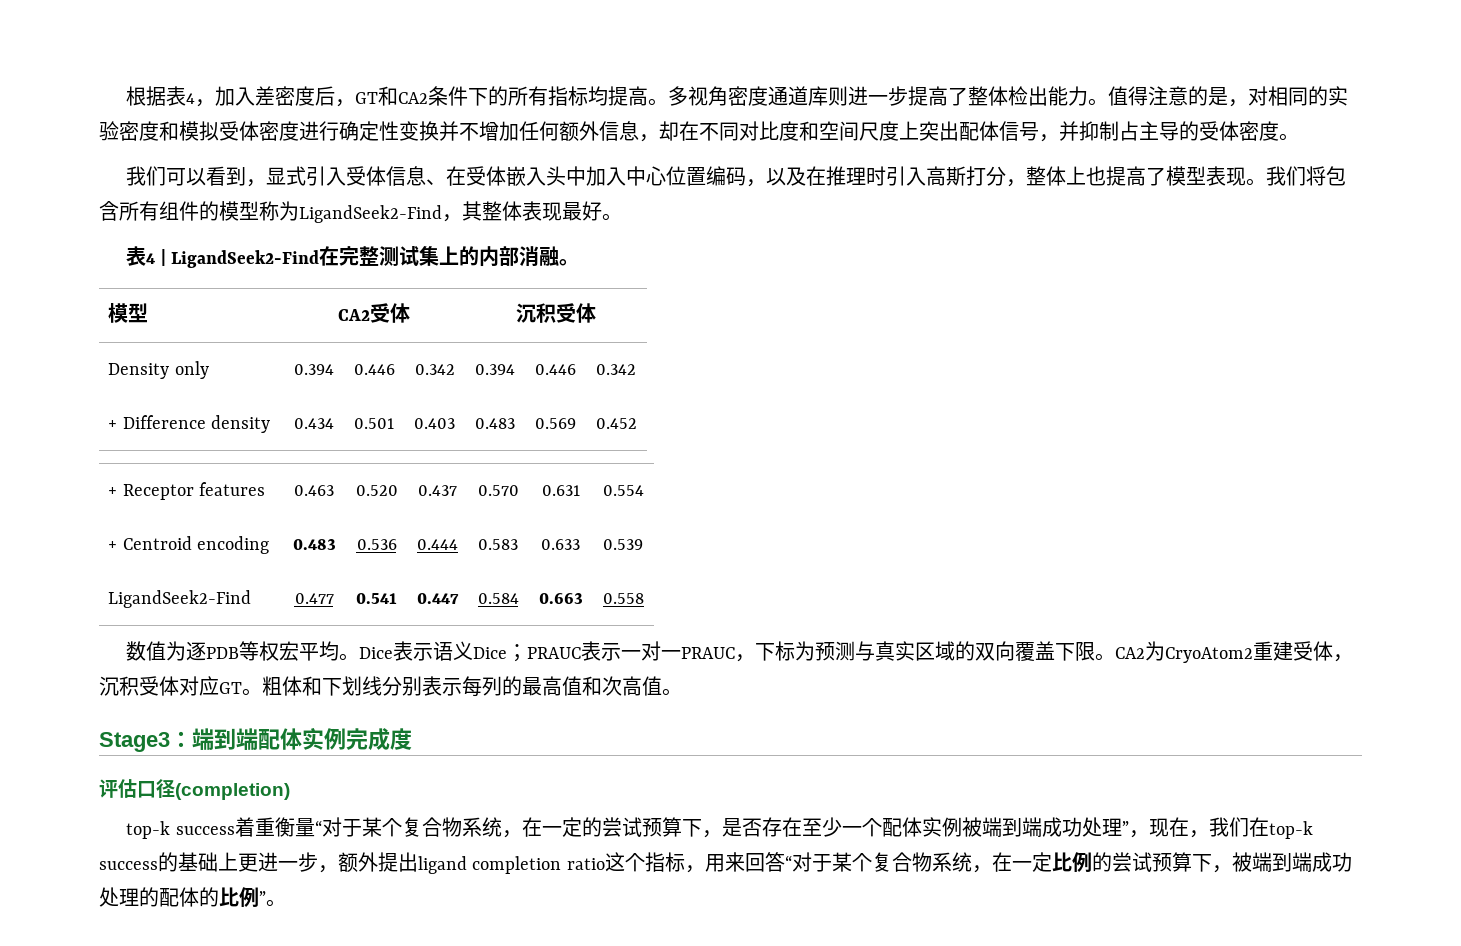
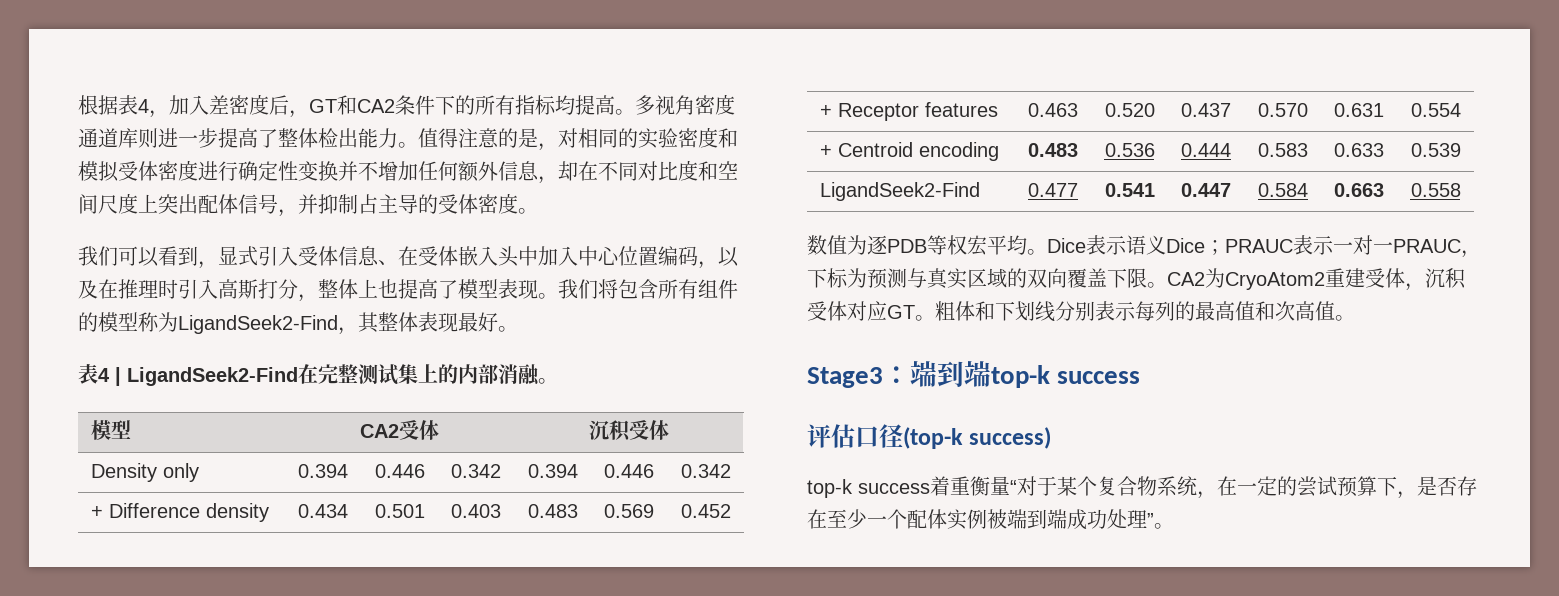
[258,727,412,751] 配体实例完成度 -> [991,365,1141,388] top-k success
[175,783,290,800] (completion) -> [903,427,1052,449] (top-k success)
[1128,817,1313,839] [99,852,1352,874] [99,887,266,907] ，现在，我们在top-k success的基础上更进一步，额外提出ligand completion ratio这个指标，用来回答“对于某个复合物系统，在一定比例的尝试预算下，被端到端成功处理的配体的比例” -> (1154, 520) none

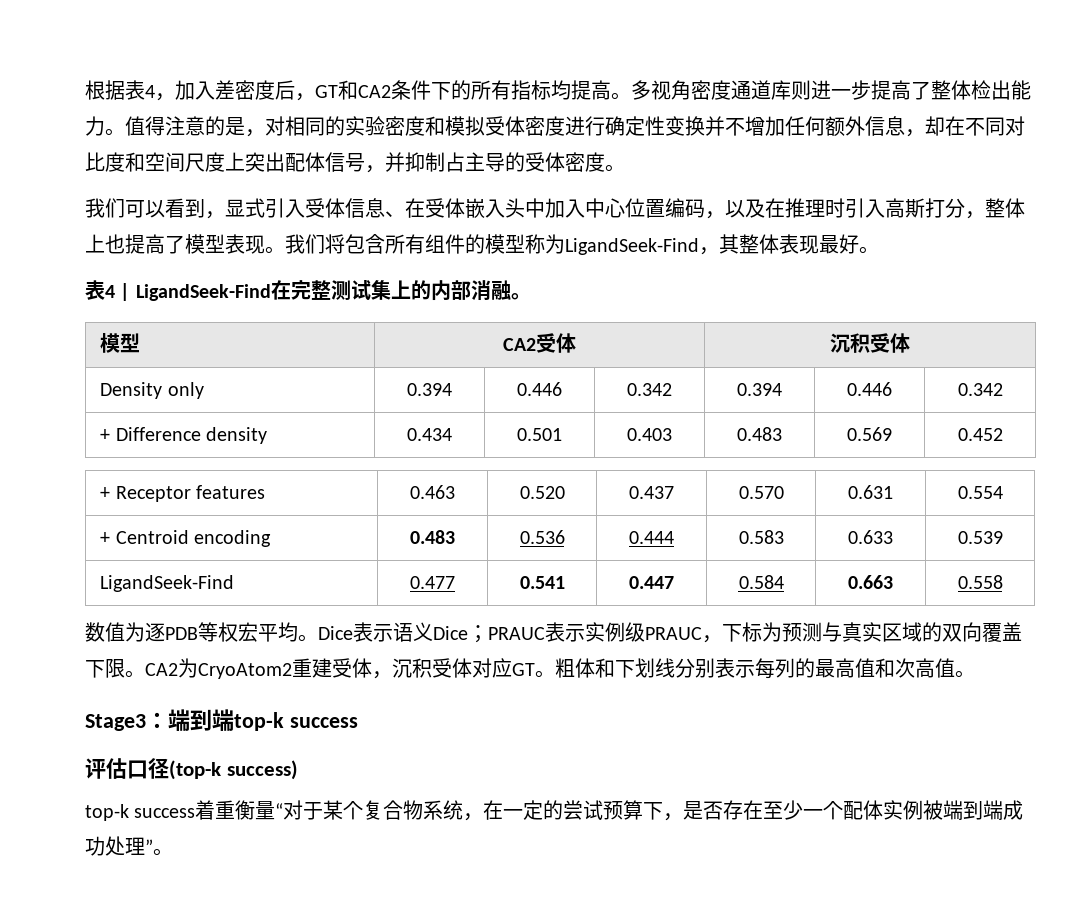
[178,315,338,334] LigandSeek2-Find -> [565,238,699,255] LigandSeek-Find
[127,367,298,386] LigandSeek2-Find -> [135,284,271,301] LigandSeek-Find
[819,182,980,201] LigandSeek2-Find -> [100,575,235,592] LigandSeek-Find
[1333,235,1393,255] 一对一 -> [585,622,645,642] 实例级

